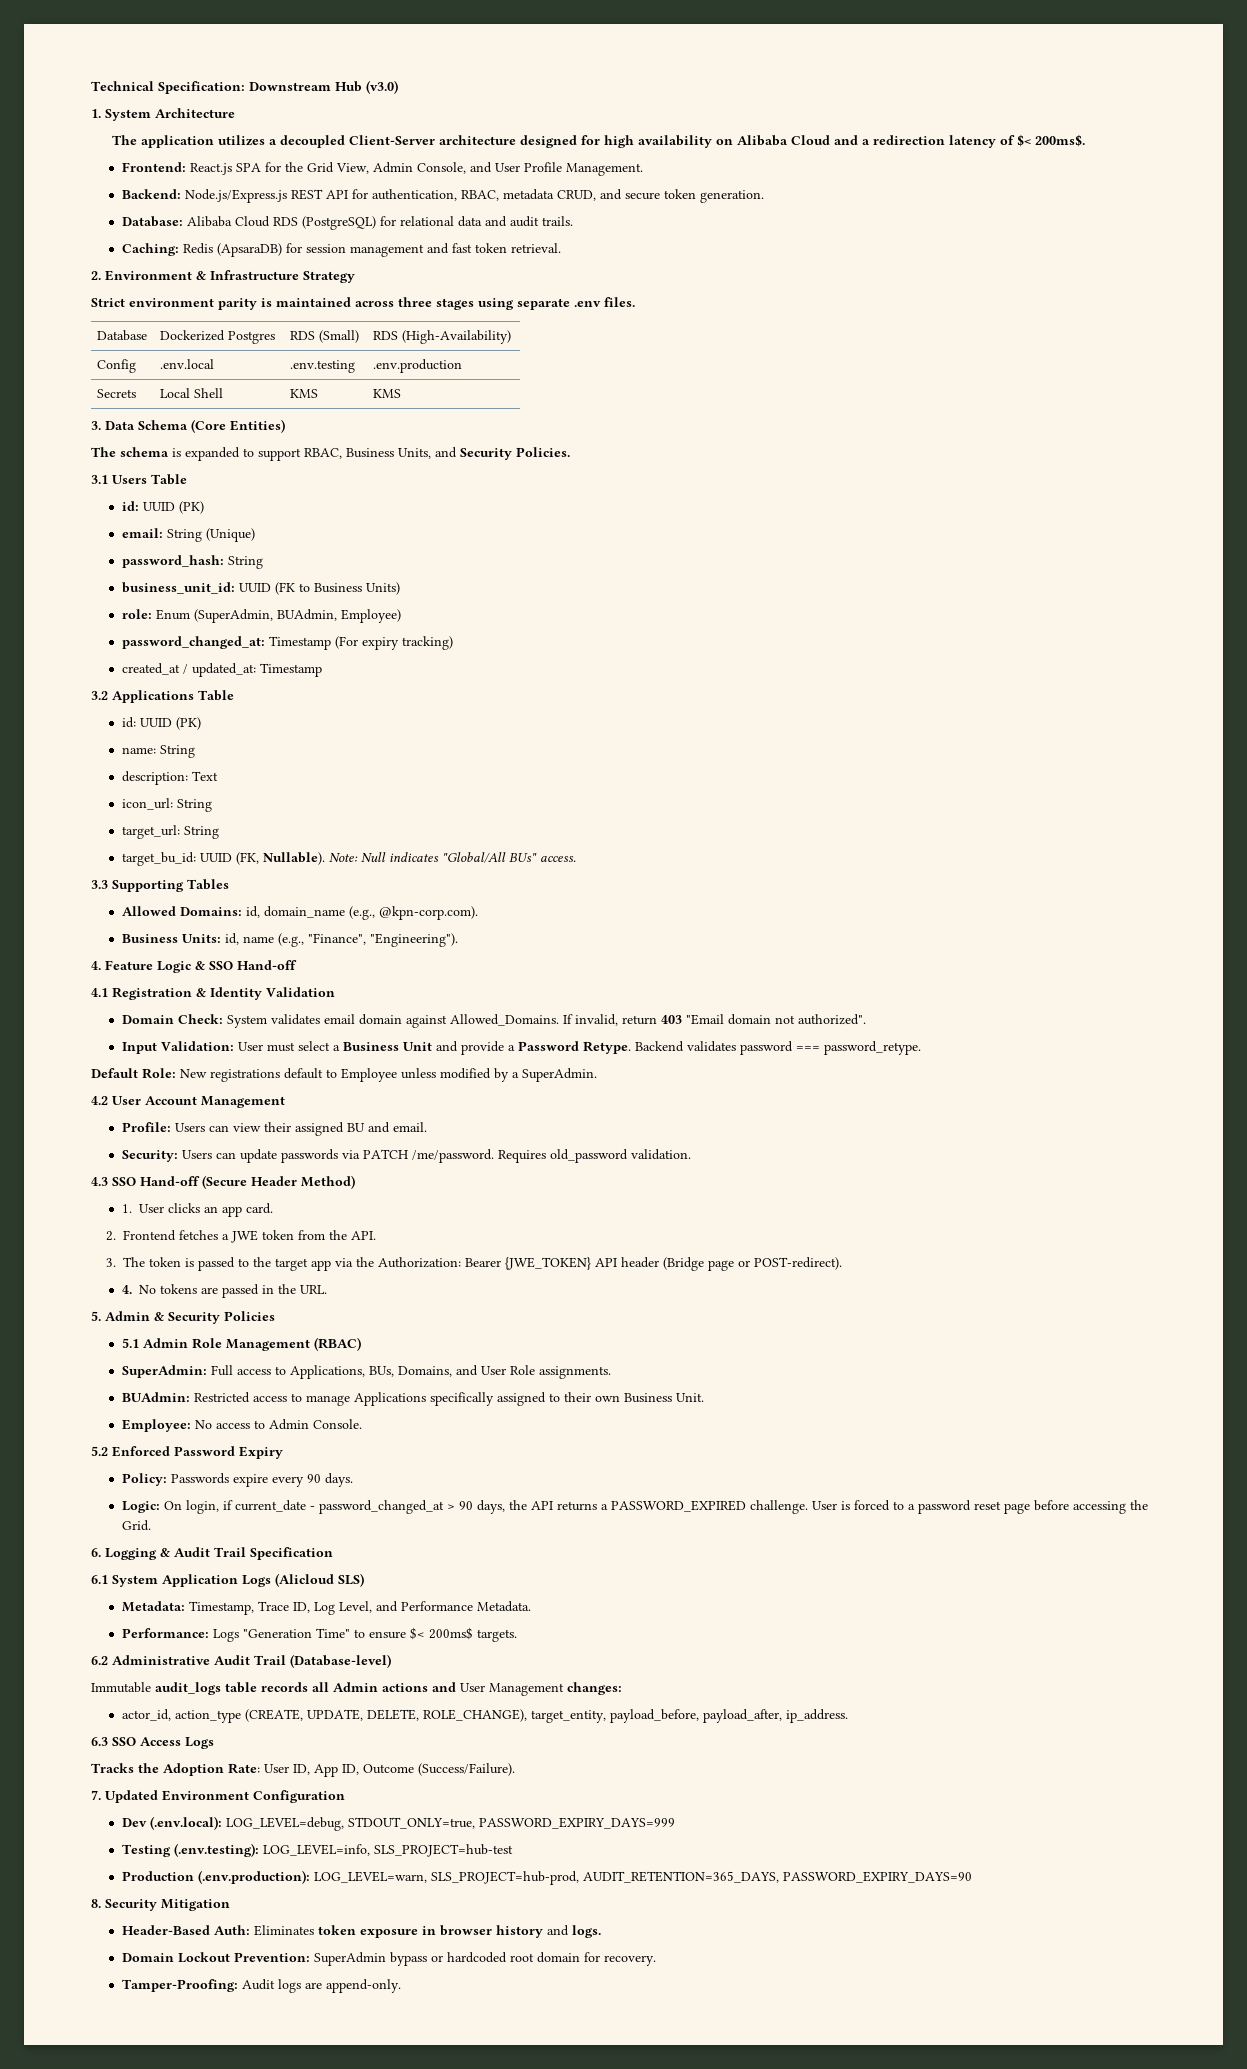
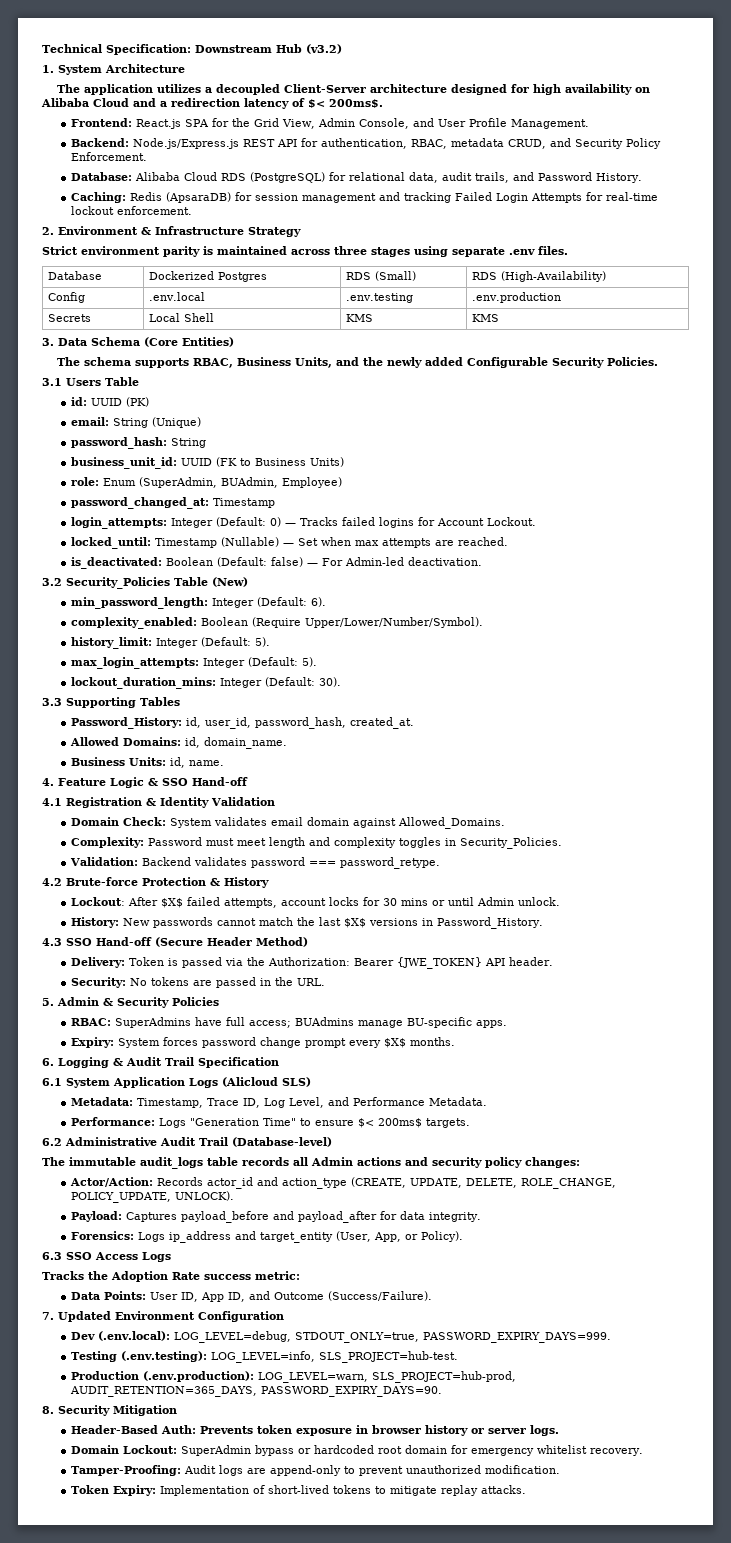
[366,80,398,94] (v3.0) -> [305,44,342,54] (v3.2)
[624,189,764,203] secure token generation. -> [575,138,662,149] [71,152,148,161] Security Policy Enforcement.
[457,216,573,227] data and audit trails. -> [409,172,643,183] data, audit trails, and Password History.
[451,243,561,253] fast token retrieval. -> [404,192,659,203] [71,206,193,215] tracking Failed Login Attempts for real-time lockout enforcement.
[172,447,457,461] is expanded to support RBAC, Business Units, and -> [135,357,549,368] supports RBAC, Business Units, and the newly added Configurable
[334,636,453,650] [121,663,322,677] (For expiry tracking) // created_at / updated_at: Timestamp -> [71,517,537,529] [71,537,509,549] [71,557,483,569] // login_attempts: Integer (Default: 0) — Tracks failed logins for Account Lockout. // locked_until: Timestamp (Nullable) — Set when max attempts are reached. // is_deactivated: Boolean (Default: false) — For Admin-led deactivation.
[112,690,234,703] [121,717,201,730] [121,745,195,758] [121,771,218,785] [121,798,212,812] [121,825,219,839] [121,852,576,866] [91,879,229,892] Applications Table // id: UUID (PK) // name: String // description: Text // icon_url: String // target_url: String // target_bu_id: UUID (FK, Nullable). Note: Null indicates "Global/All BUs" access. // 3.3 Supporting Tables -> [66,577,248,589] [71,597,327,609] [71,617,484,629] [71,637,271,649] [71,657,318,669] [71,677,342,689] [42,697,180,708] [71,717,415,729] Security_Policies Table (New) // min_password_length: Integer (Default: 6). // complexity_enabled: Boolean (Require Upper/Lower/Number/Symbol). // history_limit: Integer (Default: 5). // max_login_attempts: Integer (Default: 5). // lockout_duration_mins: Integer (Default: 30). // 3.3 Supporting Tables // Password_History: id, user_id, password_hash, created_at.
[263,906,478,920] domain_name (e.g., @kpn-corp.com). -> [204,737,288,749] domain_name.
[242,933,458,947] name (e.g., "Finance", "Engineering"). -> [189,760,225,766] name.
[562,1014,866,1026] [121,1041,631,1055] If invalid, return 403 "Email domain not authorized". // Input Validation: User must select a Business Unit and provide a Password Retype. -> [71,837,563,849] [70,857,139,866] // Complexity: Password must meet length and complexity toggles in Security_Policies. // Validation:
[91,1068,597,1082] [91,1096,285,1108] [121,1122,427,1136] [121,1149,691,1163] Default Role: New registrations default to Employee unless modified by a SuperAdmin. // 4.2 User Account Management // Profile: Users can view their assigned BU and email. // Security: Users can update passwords via PATCH /me/password. Requires old_password validation. -> [42,877,269,888] [71,897,561,908] [71,917,544,929] 4.2 Brute-force Protection & History // Lockout: After $X$ failed attempts, account locks for 30 mins or until Admin unlock. // History: New passwords cannot match the last $X$ versions in Password_History.
[121,1203,273,1217] [106,1230,377,1243] [106,1257,332,1271] 1. User clicks an app card. // 2. Frontend fetches a JWE token from the API. // 3. The token is passed to the target app -> [71,957,223,968] Delivery: Token is passed
[621,1257,843,1271] [121,1285,132,1294] header (Bridge page or POST-redirect). // 4. -> [509,957,554,966] [71,977,127,988] header. // Security:
[121,1337,361,1351] [121,1365,611,1379] [121,1392,704,1406] [121,1419,362,1432] [91,1446,283,1459] [121,1473,353,1487] [121,1500,1148,1514] [121,1520,151,1531] 5.1 Admin Role Management (RBAC) // SuperAdmin: Full access to Applications, BUs, Domains, and User Role assignments. // BUAdmin: Restricted access to manage Applications specifically assigned to their own Business Unit. // Employee: No access to Admin Console. // 5.2 Enforced Password Expiry // Policy: Passwords expire every 90 days. // Logic: On login, if current_date - password_changed_at > 90 days, the API returns a PASSWORD_EXPIRED challenge. User is forced to a password reset page before accessing the Grid. -> [71,1017,508,1028] [71,1037,456,1048] RBAC: SuperAdmins have full access; BUAdmins manage BU-specific apps. // Expiry: System forces password change prompt every $X$ months.
[91,1682,151,1693] Immutable -> [42,1157,136,1166] The immutable
[460,1683,564,1696] User Management -> [432,1157,522,1168] security policy
[121,1709,848,1723] actor_id, action_type (CREATE, UPDATE, DELETE, ROLE_CHANGE), target_entity, payload_before, payload_after, ip_address. -> [70,1177,617,1189] [71,1191,235,1203] [71,1211,482,1223] [71,1231,464,1243] Actor/Action: Records actor_id and action_type (CREATE, UPDATE, DELETE, ROLE_CHANGE, POLICY_UPDATE, UNLOCK). // Payload: Captures payload_before and payload_after for data integrity. // Forensics: Logs ip_address and target_entity (User, App, or Policy).
[228,1763,260,1774] Rate: -> [172,1271,300,1280] [71,1291,147,1300] Rate success metric: // Data Points:
(359, 1769) none -> [249,1291,271,1300] and
[478,1817,675,1829] PASSWORD_EXPIRY_DAYS=999 -> [423,1332,612,1343] PASSWORD_EXPIRY_DAYS=999.
[373,1844,513,1857] SLS_PROJECT=hub-test -> [319,1351,459,1363] SLS_PROJECT=hub-test.
[782,1871,972,1883] PASSWORD_EXPIRY_DAYS=90 -> [261,1386,443,1397] PASSWORD_EXPIRY_DAYS=90.
[253,1925,314,1936] Eliminates -> [200,1426,254,1434] Prevents
[546,1925,569,1936] and -> [471,1428,527,1434] or server
[177,1952,310,1963] Lockout Prevention: -> [123,1445,178,1454] Lockout:
(600, 1957) none -> [471,1445,588,1456] emergency whitelist
[325,1979,401,1993] append-only. -> [270,1465,561,1476] [71,1485,527,1496] append-only to prevent unauthorized modification. // Token Expiry: Implementation of short-lived tokens to mitigate replay attacks.

